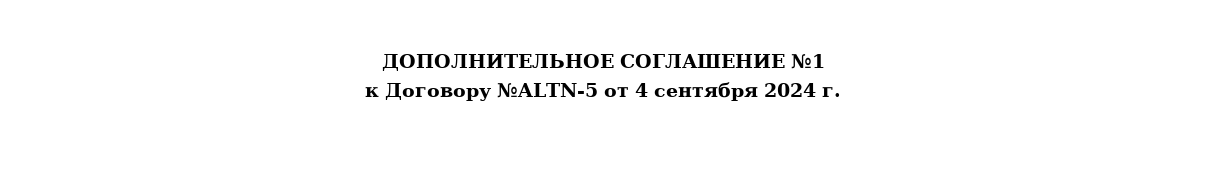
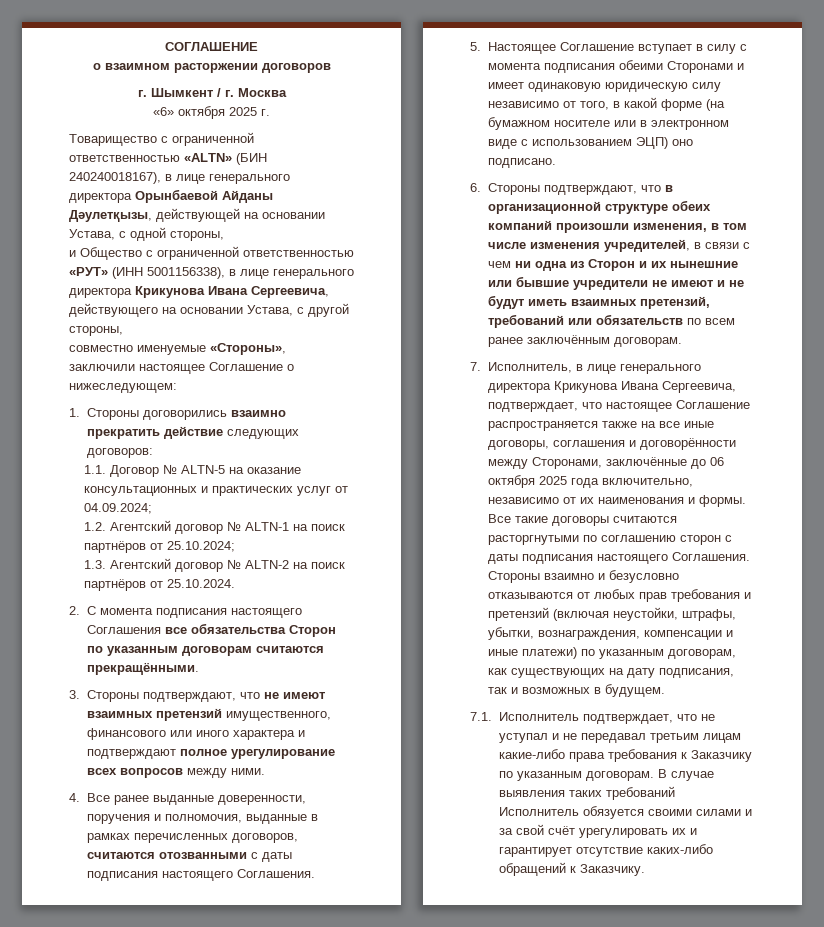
[381,54,614,71] ДОПОЛНИТЕЛЬНОЕ -> (165, 46) none
[790,54,825,69] [365,82,841,101] №1 // к Договору №ALTN-5 от 4 сентября 2024 г. -> [92,63,331,73] [137,88,287,97] [153,106,270,119] [69,132,254,146] [69,153,267,165] [69,172,290,184] [69,189,273,203] [69,208,325,222] [69,227,224,241] [69,246,354,260] [69,267,354,279] [69,286,329,298] [69,303,349,317] [69,326,123,336] [69,343,286,355] [69,362,294,374] [69,383,177,393] [69,408,286,420] [86,426,299,439] [86,448,153,458] [83,464,301,477] [83,486,348,496] [83,503,152,514] [83,520,345,534] [83,541,235,553] [83,558,345,572] [83,579,235,591] [69,606,302,618] [86,623,336,637] [86,646,324,656] [86,662,199,675] [69,690,325,702] [86,708,331,721] [86,728,305,740] [86,749,335,759] [86,768,265,778] [69,793,306,805] [86,814,318,824] [86,833,298,843] [86,852,292,862] [86,869,315,881] [470,42,747,54] [487,60,744,73] [487,82,721,92] [487,97,725,111] [487,117,729,130] [487,137,693,149] [487,158,556,168] [470,183,673,195] [487,200,711,214] [487,220,747,233] [487,239,750,252] [487,259,738,271] [487,276,744,290] [487,295,710,309] [487,314,735,328] [487,335,682,347] [470,362,701,374] [487,381,736,393] [487,400,750,412] [487,421,714,431] [487,438,736,450] [487,457,724,469] [487,475,693,488] [487,495,746,507] [487,514,677,526] [487,535,732,545] [487,552,750,564] [487,570,679,583] [487,589,751,602] [487,607,736,621] [487,627,733,640] [487,647,736,659] [487,668,734,678] [487,684,665,697] [470,712,715,724] [498,733,741,743] [498,749,752,762] [498,769,714,781] [498,786,675,800] [498,806,752,819] [498,824,697,838] [498,844,713,857] [498,862,645,876] // о взаимном расторжении договоров // г. Шымкент / г. Москва // «6» октября 2025 г. // Товарищество с ограниченной ответственностью «ALTN» (БИН 240240018167), в лице генерального директора Орынбаевой Айданы Дәулетқызы, действующей на основании Устава, с одной стороны, // и Общество с ограниченной ответственностью «РУТ» (ИНН 5001156338), в лице генерального директора Крикунова Ивана Сергеевича, действующего на основании Устава, с другой стороны, // совместно именуемые «Стороны», заключили настоящее Соглашение о нижеследующем: // 1. Стороны договорились взаимно прекратить действие следующих договоров: // 1.1. Договор № ALTN-5 на оказание консультационных и практических услуг от 04.09.2024; // 1.2. Агентский договор № ALTN-1 на поиск партнёров от 25.10.2024; // 1.3. Агентский договор № ALTN-2 на поиск партнёров от 25.10.2024. // 2. С момента подписания настоящего Соглашения все обязательства Сторон по указанным договорам считаются прекращёнными. // 3. Стороны подтверждают, что не имеют взаимных претензий имущественного, финансового или иного характера и подтверждают полное урегулирование всех вопросов между ними. // 4. Все ранее выданные доверенности, поручения и полномочия, выданные в рамках перечисленных договоров, считаются отозванными с даты подписания настоящего Соглашения. // 5. Настоящее Соглашение вступает в силу с момента подписания обеими Сторонами и имеет одинаковую юридическую силу независимо от того, в какой форме (на бумажном носителе или в электронном виде с использованием ЭЦП) оно подписано. // 6. Стороны подтверждают, что в организационной структуре обеих компаний произошли изменения, в том числе изменения учредителей, в связи с чем ни одна из Сторон и их нынешние или бывшие учредители не имеют и не будут иметь взаимных претензий, требований или обязательств по всем ранее заключённым договорам. // 7. Исполнитель, в лице генерального директора Крикунова Ивана Сергеевича, подтверждает, что настоящее Соглашение распространяется также на все иные договоры, соглашения и договорённости между Сторонами, заключённые до 06 октября 2025 года включительно, независимо от их наименования и формы. Все такие договоры считаются расторгнутыми по соглашению сторон с даты подписания настоящего Соглашения. Стороны взаимно и безусловно отказываются от любых прав требования и претензий (включая неустойки, штрафы, убытки, вознаграждения, компенсации и иные платежи) по указанным договорам, как существующих на дату подписания, так и возможных в будущем. // 7.1. Исполнитель подтверждает, что не уступал и не передавал третьим лицам какие-либо права требования к Заказчику по указанным договорам. В случае выявления таких требований Исполнитель обязуется своими силами и за свой счёт урегулировать их и гарантирует отсутствие каких-либо обращений к Заказчику.

